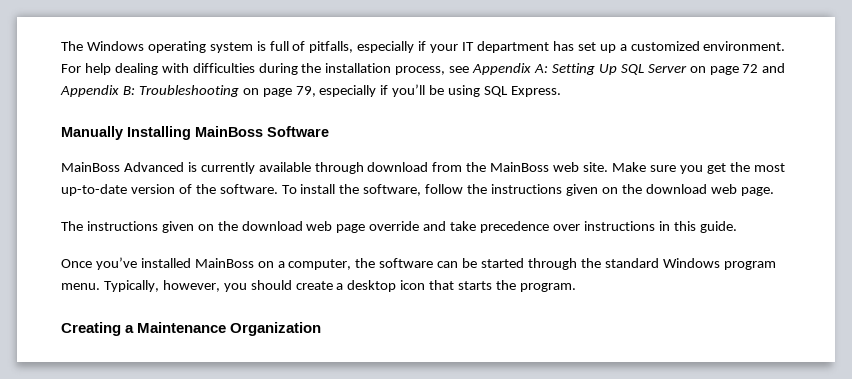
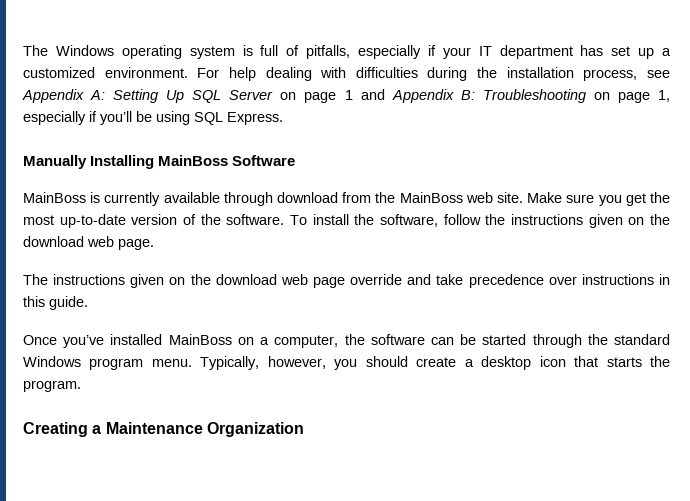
[742,64,759,73] 72 -> [344,90,353,100] 1
[295,86,316,97] 79, -> [658,90,671,102] 1,
[123,162,184,172] Advanced -> (86, 197) none

